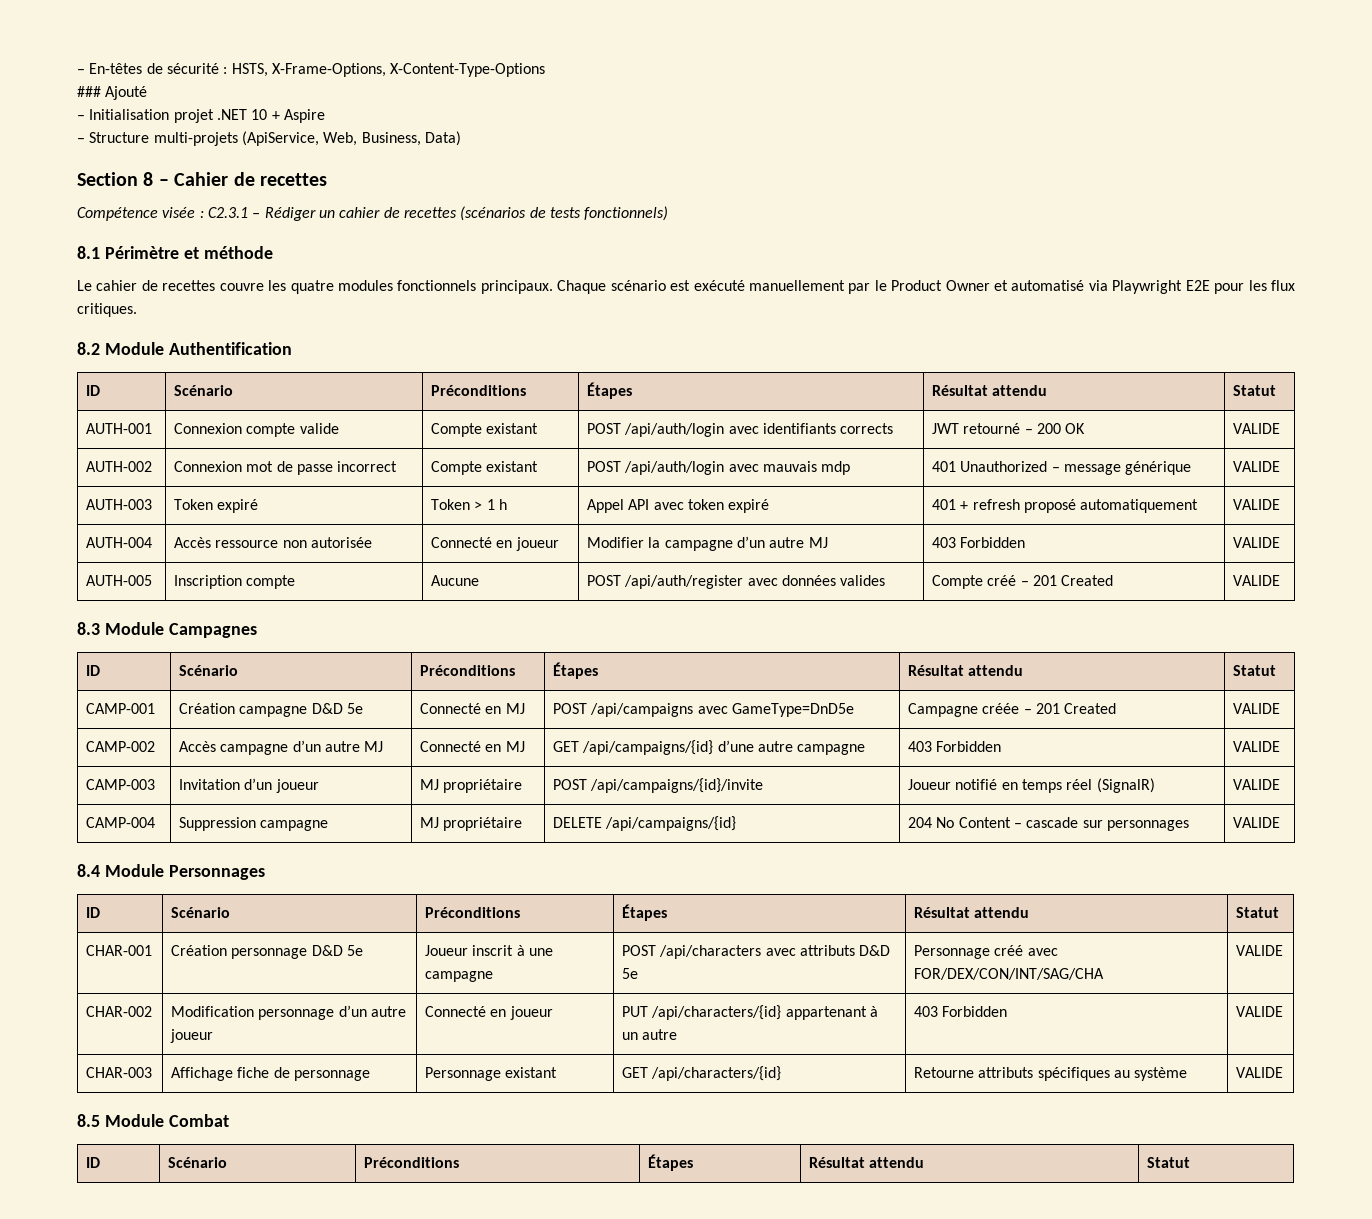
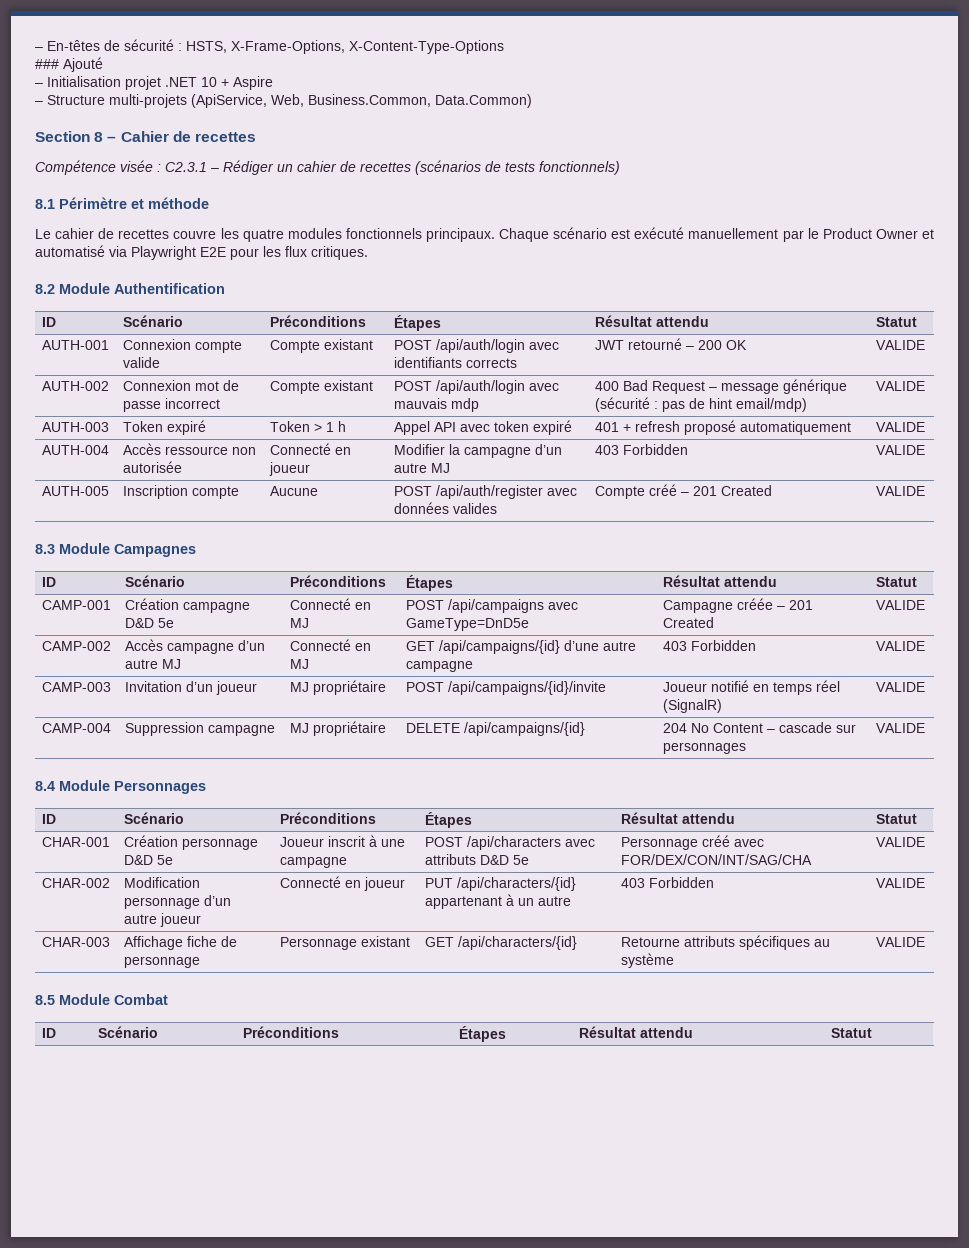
[361,131,461,146] Business, Data) -> [308,94,532,108] Business.Common, Data.Common)
[932,461,1048,472] 401 Unauthorized -> [594,380,705,394] 400 Bad Request
(1192, 468) none -> [594,397,807,412] (sécurité : pas de hint email/mdp)

